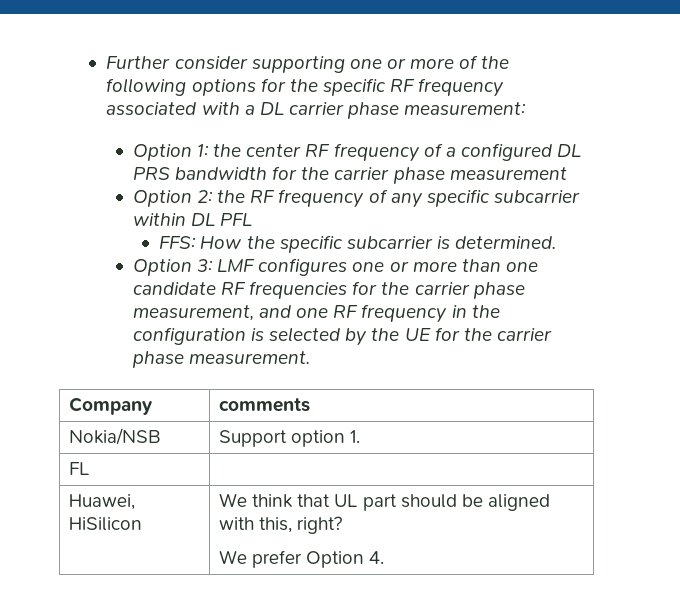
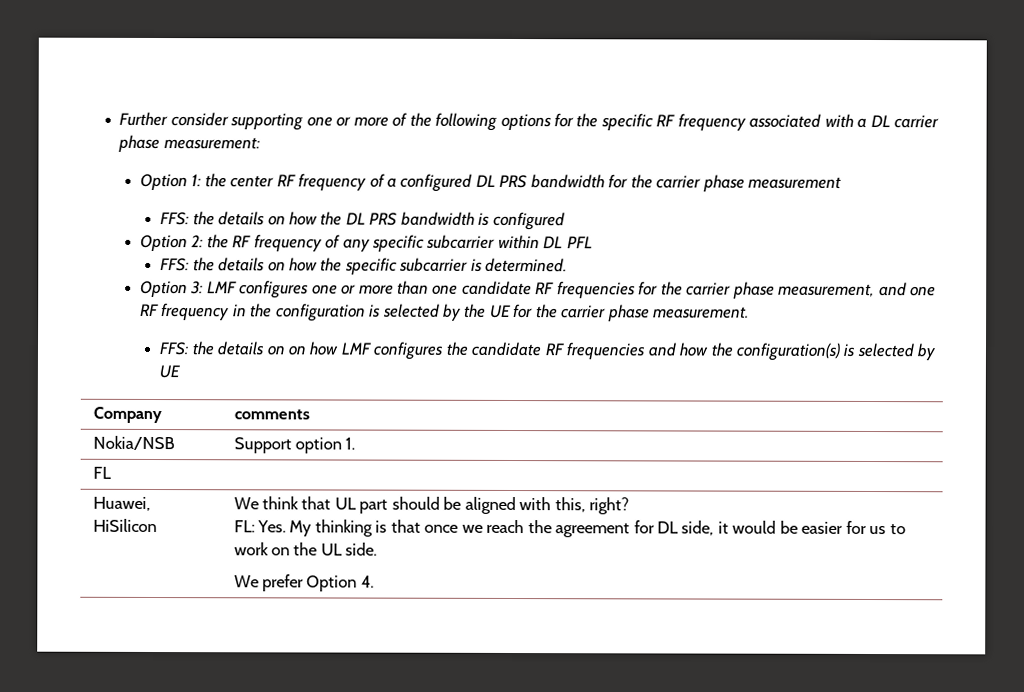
(567, 173) none -> [160,211,565,231] // FFS: the details on how the DL PRS bandwidth is configured
[200,236,243,249] How -> [192,257,318,272] the details on how
(311, 357) none -> [159,341,938,361] [159,365,181,379] // FFS: the details on on how LMF configures the candidate RF frequencies and how the configuration(s) is selected by UE
(343, 525) none -> [233,519,906,538] [233,542,378,556] // FL: Yes. My thinking is that once we reach the agreement for DL side, it would be easier for us to work on the UL side.

